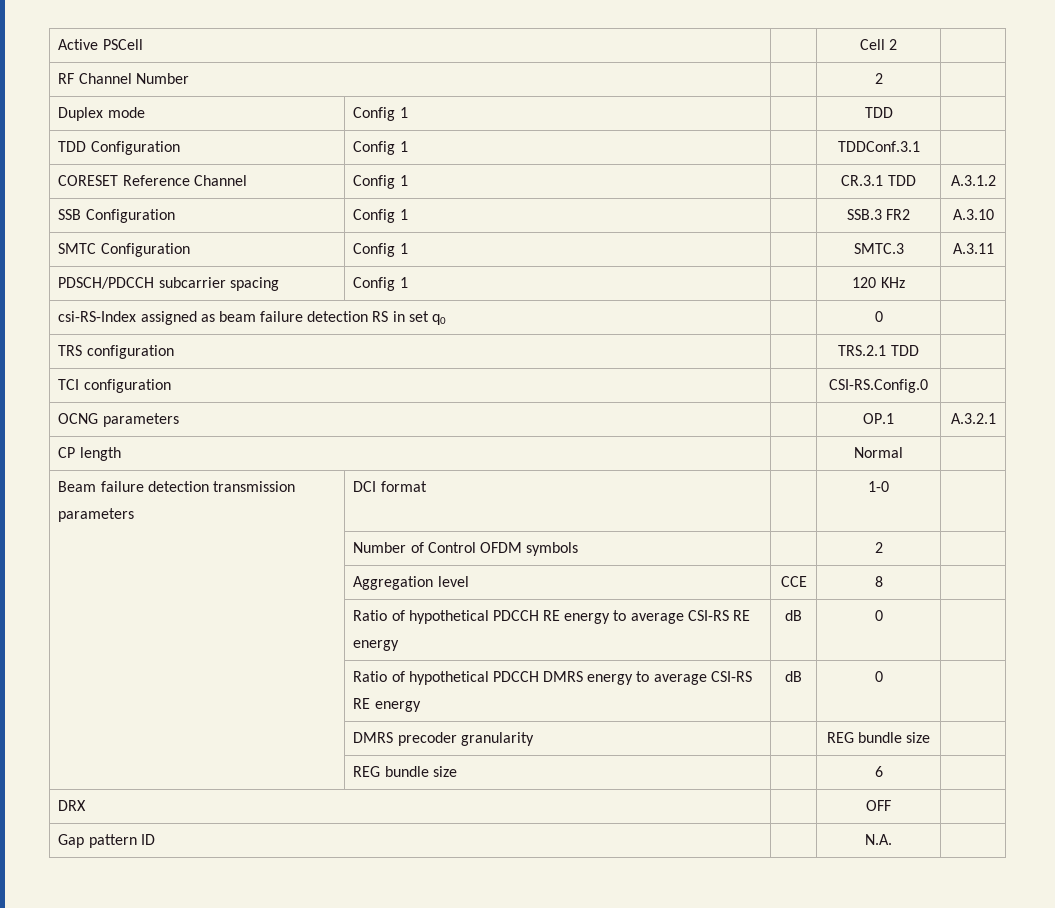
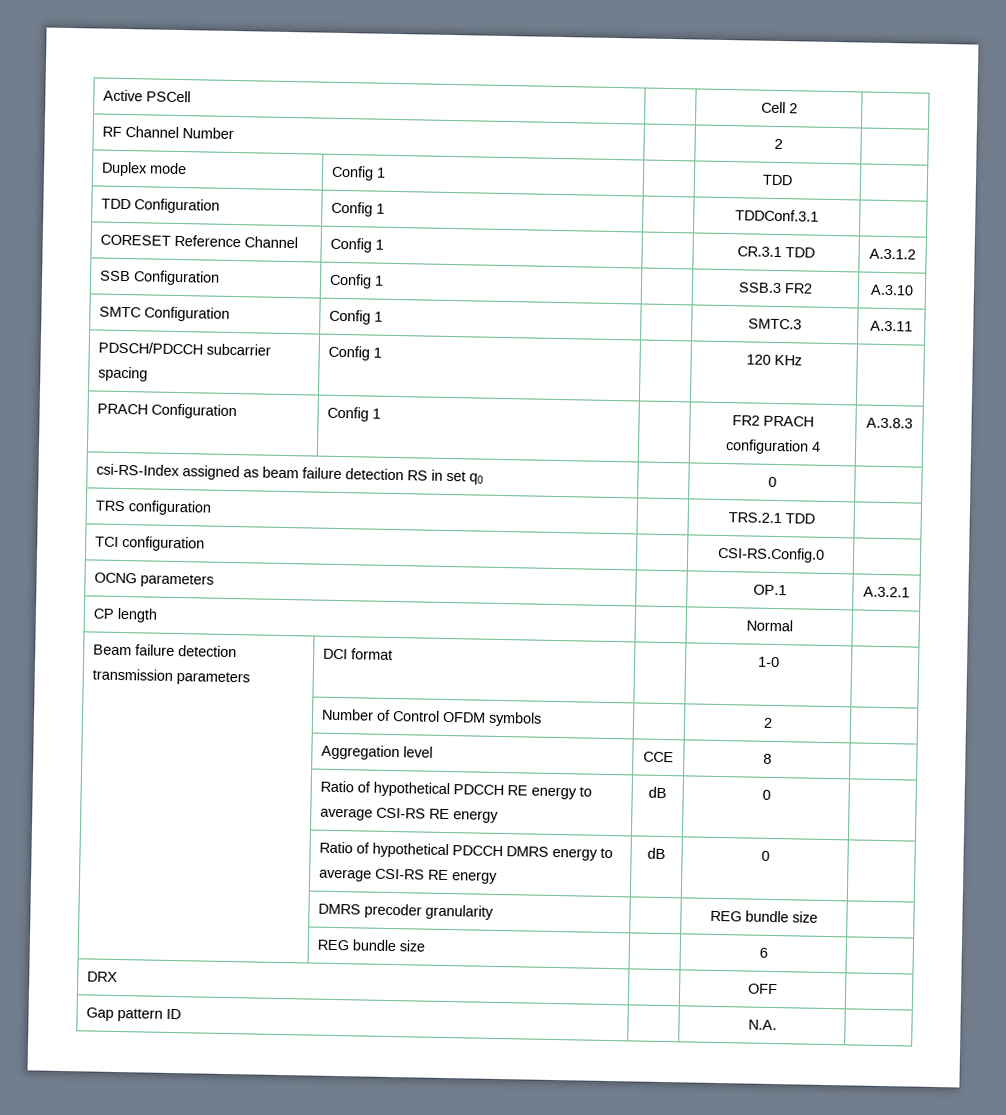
(905, 282) none -> [96,403,237,420] [326,406,381,422] [732,415,814,427] [724,439,821,455] [866,417,913,429] // PRACH Configuration | Config 1 | | FR2 PRACH configuration 4 | A.3.8.3

